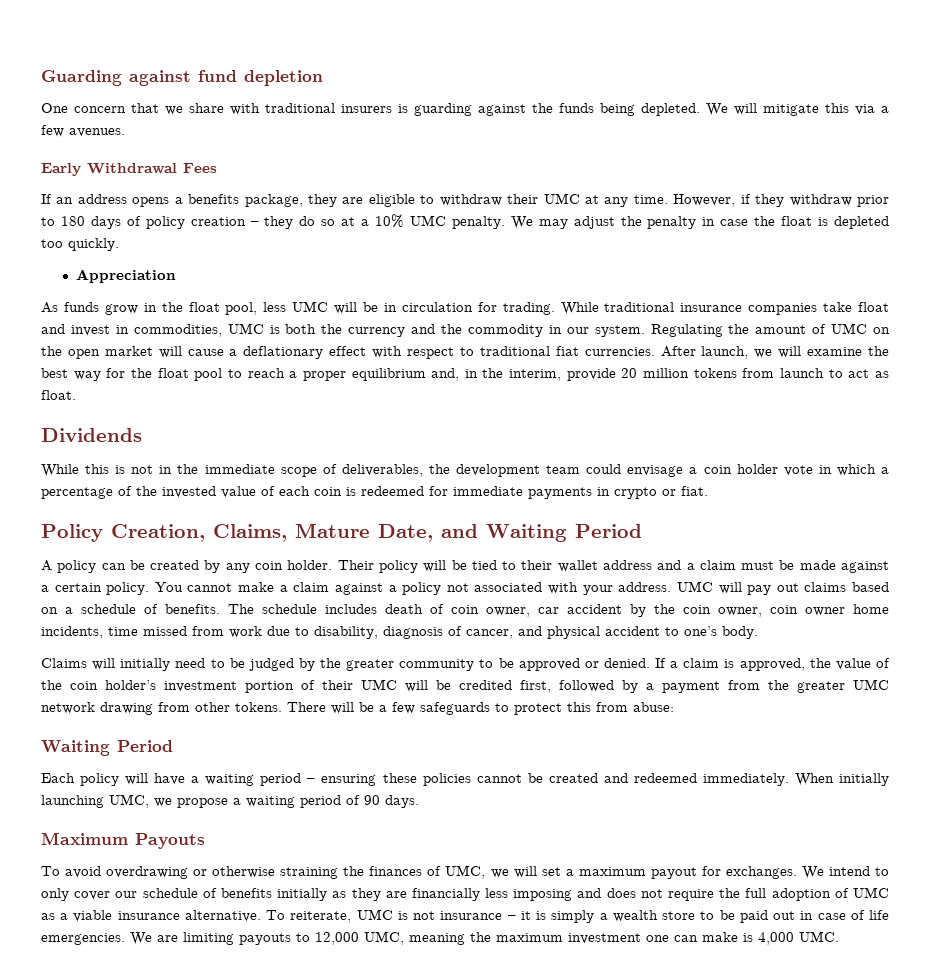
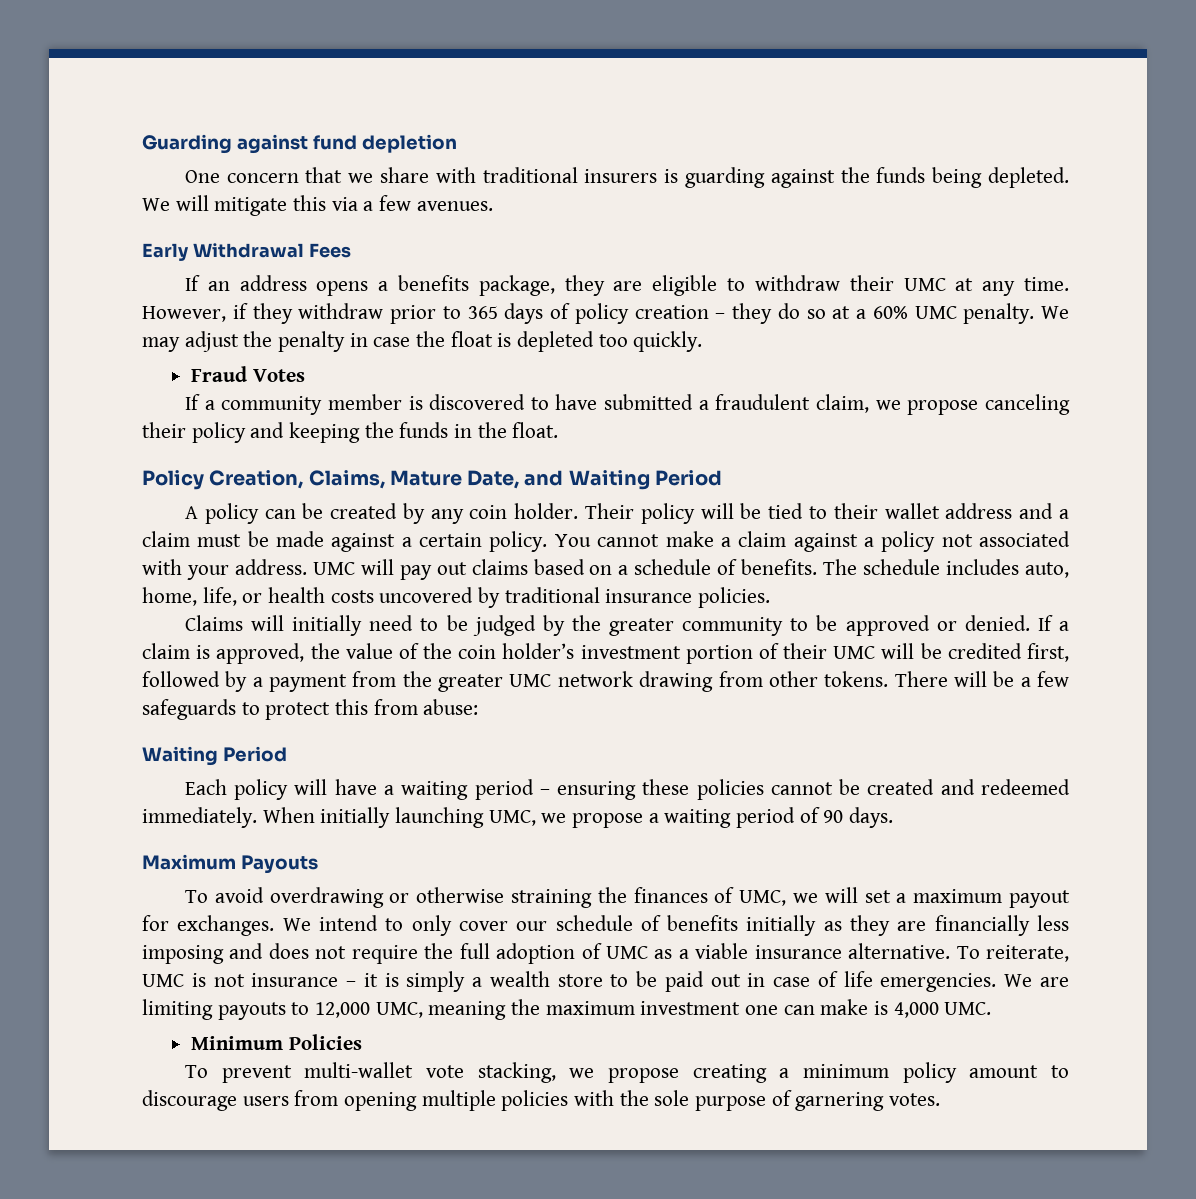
[60,216,85,226] 180 -> [467,306,498,319] 365
[375,214,405,228] 10% -> [872,306,908,319] 60%
[75,269,176,283] [41,301,889,315] [41,323,890,337] [41,346,890,359] [41,368,890,381] [41,390,76,400] [41,428,142,442] [41,464,889,477] [41,486,708,499] Appreciation // As funds grow in the float pool, less UMC will be in circulation for trading. While traditional insurance companies take float and invest in commodities, UMC is both the currency and the commodity in our system. Regulating the amount of UMC on the open market will cause a deflationary effect with respect to traditional fiat currencies. After launch, we will examine the best way for the float pool to reach a proper equilibrium and, in the interim, provide 20 million tokens from launch to act as float. // Dividends // While this is not in the immediate scope of deliverables, the development team could envisage a coin holder vote in which a percentage of the invested value of each coin is redeemed for immediate payments in crypto or fiat. -> [191,366,305,382] [184,394,1071,415] [142,422,559,443] Fraud Votes // If a community member is discovered to have submitted a fraudulent claim, we propose canceling their policy and keeping the funds in the float.
[385,604,889,617] [41,626,758,639] death of coin owner, car accident by the coin owner, coin owner home incidents, time missed from work due to disability, diagnosis of cancer, and physical accident to one’s body. -> [1025,562,1070,578] [142,587,771,608] auto, home, life, or health costs uncovered by traditional insurance policies.
(839, 936) none -> [191,1034,362,1050] [184,1062,1070,1083] [142,1090,941,1111] // Minimum Policies // To prevent multi-wallet vote stacking, we propose creating a minimum policy amount to discourage users from opening multiple policies with the sole purpose of garnering votes.

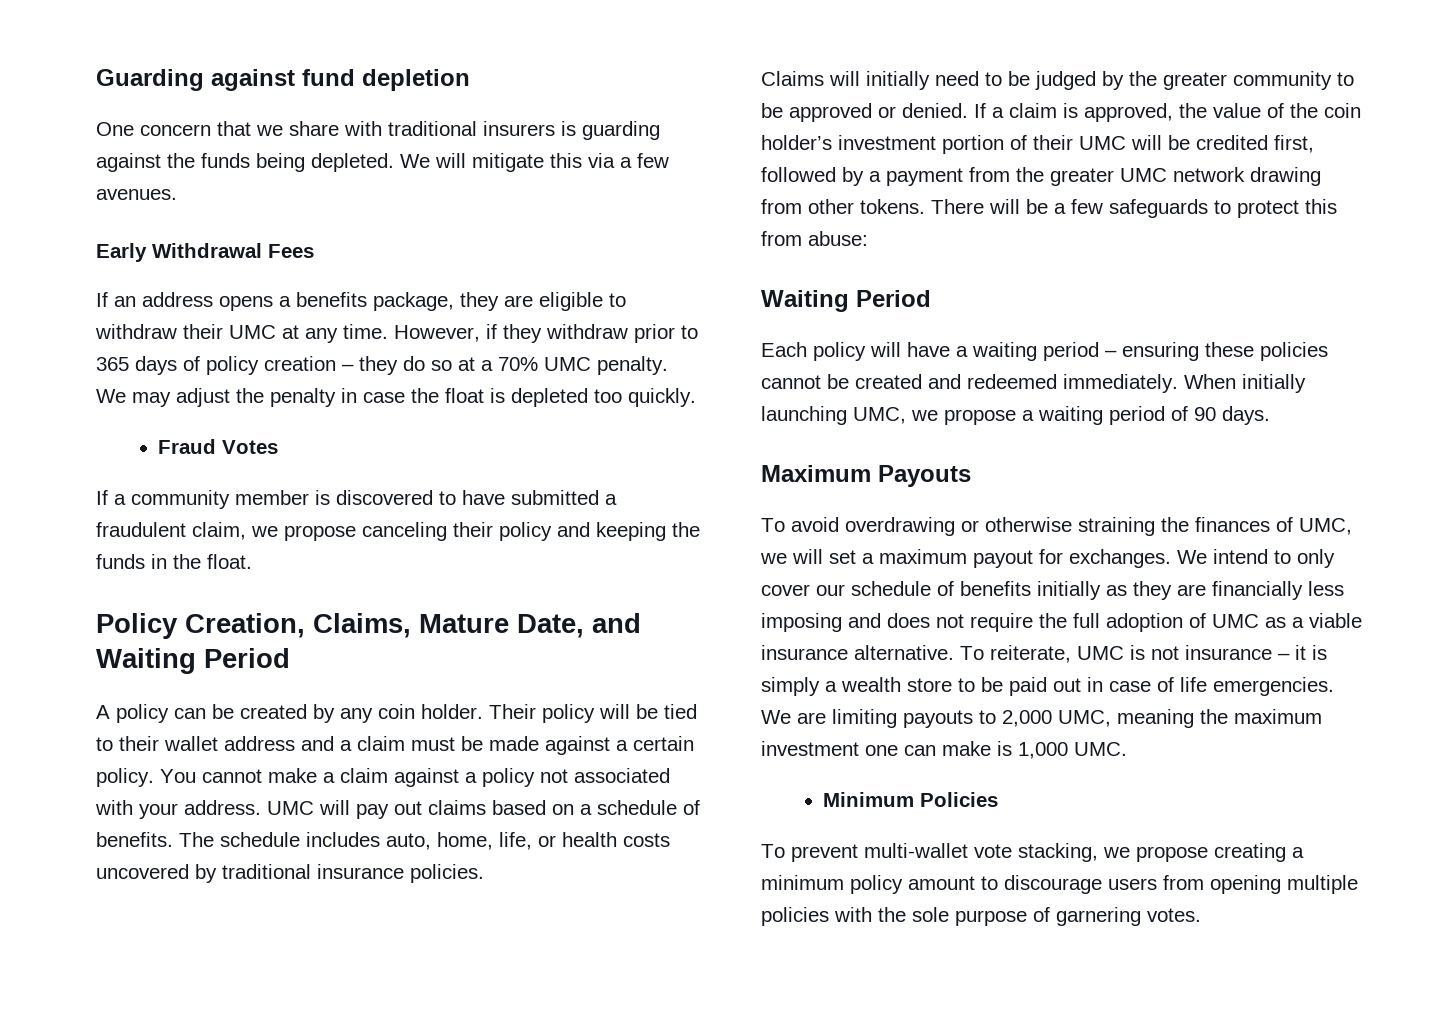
[872,306,908,319] 60% -> [498,357,538,371] 70%
[315,1002,371,1018] 12,000 -> [1002,710,1052,727] 2,000
[893,1002,939,1018] 4,000 -> [1018,742,1068,759] 1,000

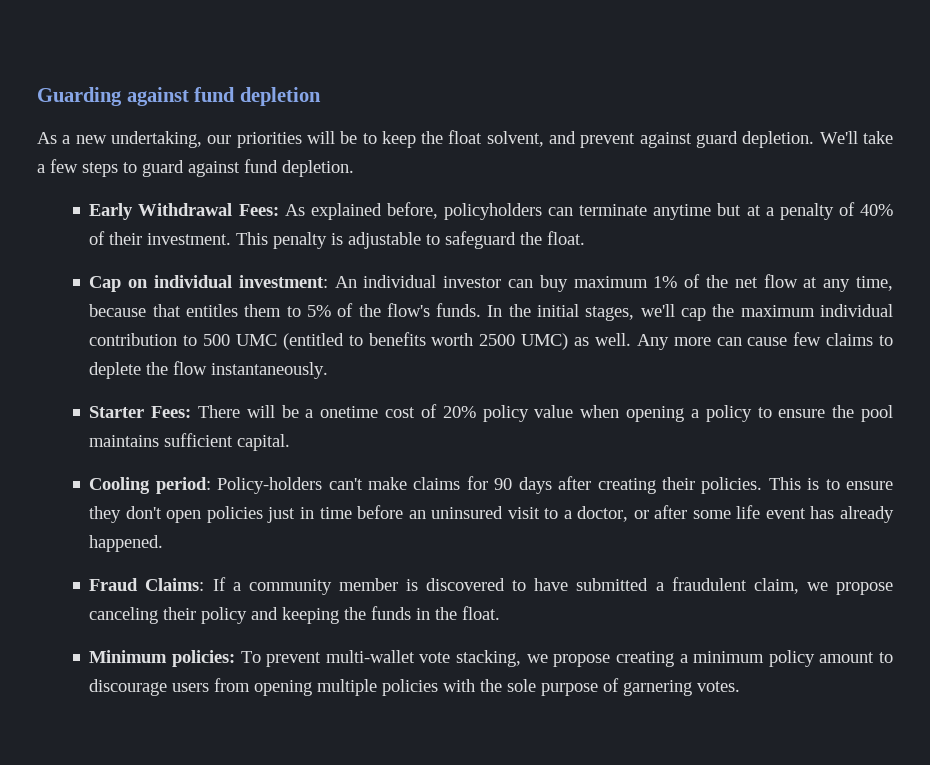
[96,121,660,140] [96,153,669,172] [96,189,177,200] [96,243,314,262] [96,292,626,311] [95,324,698,343] [96,356,668,375] [96,388,696,407] One concern that we share with traditional insurers is guarding against the funds being depleted. We will mitigate this via a few avenues. // Early Withdrawal Fees // If an address opens a benefits package, they are eligible to withdraw their UMC at any time. However, if they withdraw prior to 365 days of policy creation – they do so at a 70% UMC penalty. We may adjust the penalty in case the float is depleted too quickly. -> [37,130,893,148] [37,159,354,177] [89,202,894,220] [89,231,586,249] [89,274,894,292] [89,303,894,321] [89,332,894,350] [89,361,329,379] [89,404,893,422] [89,433,291,451] [89,476,893,494] [89,505,895,523] [89,535,164,552] As a new undertaking, our priorities will be to keep the float solvent, and prevent against guard depletion. We'll take a few steps to guard against fund depletion. // Early Withdrawal Fees: As explained before, policyholders can terminate anytime but at a penalty of 40% of their investment. This penalty is adjustable to safeguard the float. // Cap on individual investment: An individual investor can buy maximum 1% of the net flow at any time, because that entitles them to 5% of the flow's funds. In the initial stages, we'll cap the maximum individual contribution to 500 UMC (entitled to benefits worth 2500 UMC) as well. Any more can cause few claims to deplete the flow instantaneously. // Starter Fees: There will be a onetime cost of 20% policy value when opening a policy to ensure the pool maintains sufficient capital. // Cooling period: Policy-holders can't make claims for 90 days after creating their policies. This is to ensure they don't open policies just in time before an uninsured visit to a doctor, or after some life event has already happened.
[222,440,279,454] Votes // -> [145,578,205,591] Claims:
[96,613,641,639] [96,648,290,674] [96,704,697,723] [96,736,694,755] [96,768,670,787] [95,800,700,819] [96,832,670,850] [96,864,484,883] [761,71,1354,90] [761,103,1361,122] [761,135,1314,154] [761,167,1321,186] [761,199,1337,218] [761,231,868,246] [761,290,931,312] [761,342,1328,361] [761,374,1306,393] [761,406,1270,425] [761,465,971,487] [761,517,1352,536] [760,549,1335,568] [761,581,1344,600] [761,613,1362,632] [761,645,1327,663] [761,677,1334,696] [761,709,1322,728] [761,741,1127,759] // Policy Creation, Claims, Mature Date, and Waiting Period // A policy can be created by any coin holder. Their policy will be tied to their wallet address and a claim must be made against a certain policy. You cannot make a claim against a policy not associated with your address. UMC will pay out claims based on a schedule of benefits. The schedule includes auto, home, life, or health costs uncovered by traditional insurance policies. // Claims will initially need to be judged by the greater community to be approved or denied. If a claim is approved, the value of the coin holder’s investment portion of their UMC will be credited first, followed by a payment from the greater UMC network drawing from other tokens. There will be a few safeguards to protect this from abuse: // Waiting Period // Each policy will have a waiting period – ensuring these policies cannot be created and redeemed immediately. When initially launching UMC, we propose a waiting period of 90 days. // Maximum Payouts // To avoid overdrawing or otherwise straining the finances of UMC, we will set a maximum payout for exchanges. We intend to only cover our schedule of benefits initially as they are financially less imposing and does not require the full adoption of UMC as a viable insurance alternative. To reiterate, UMC is not insurance – it is simply a wealth store to be paid out in case of life emergencies. We are limiting payouts to 2,000 UMC, meaning the maximum investment one can make is 1,000 UMC. -> (501, 613) none
[920,792,999,807] Policies // -> [171,650,235,667] policies:

